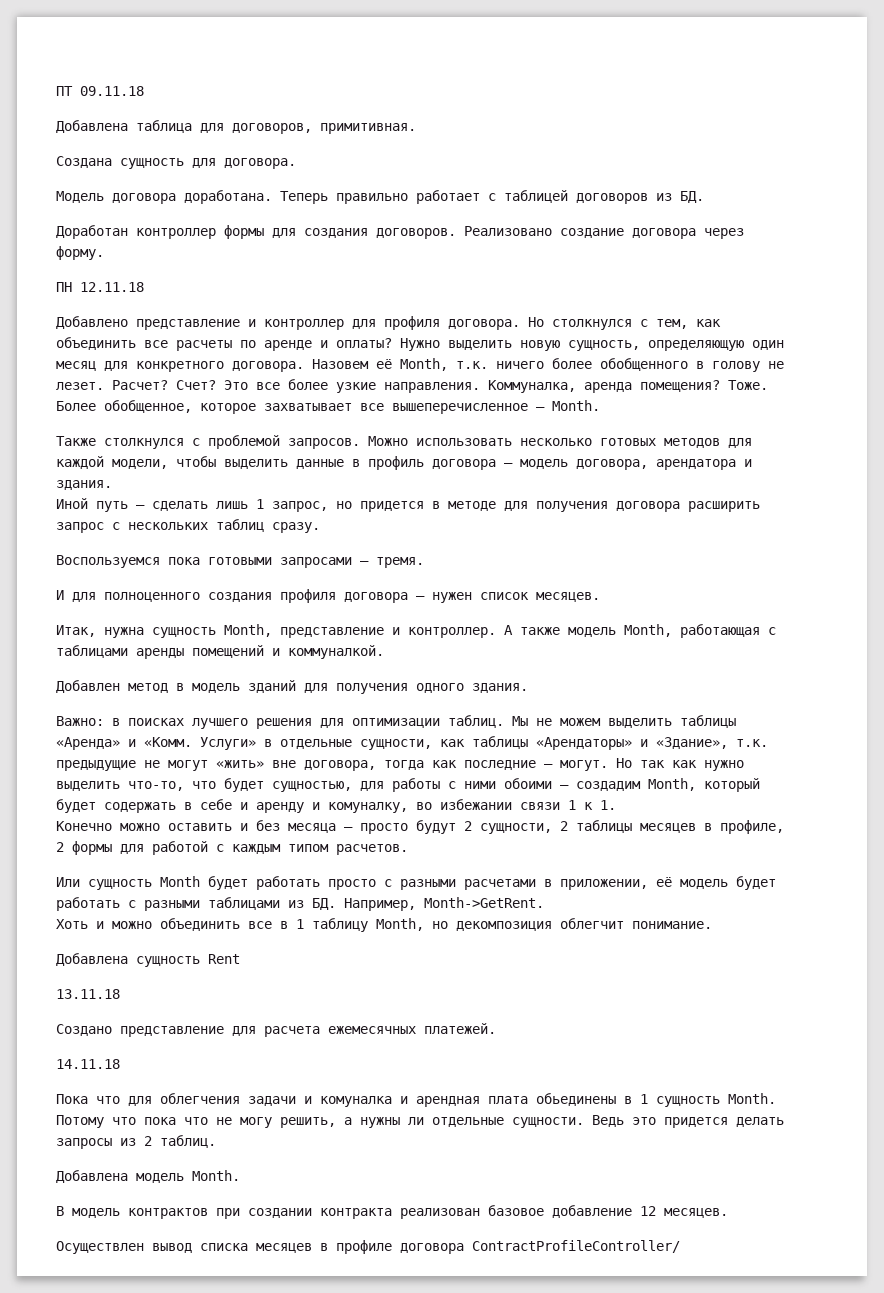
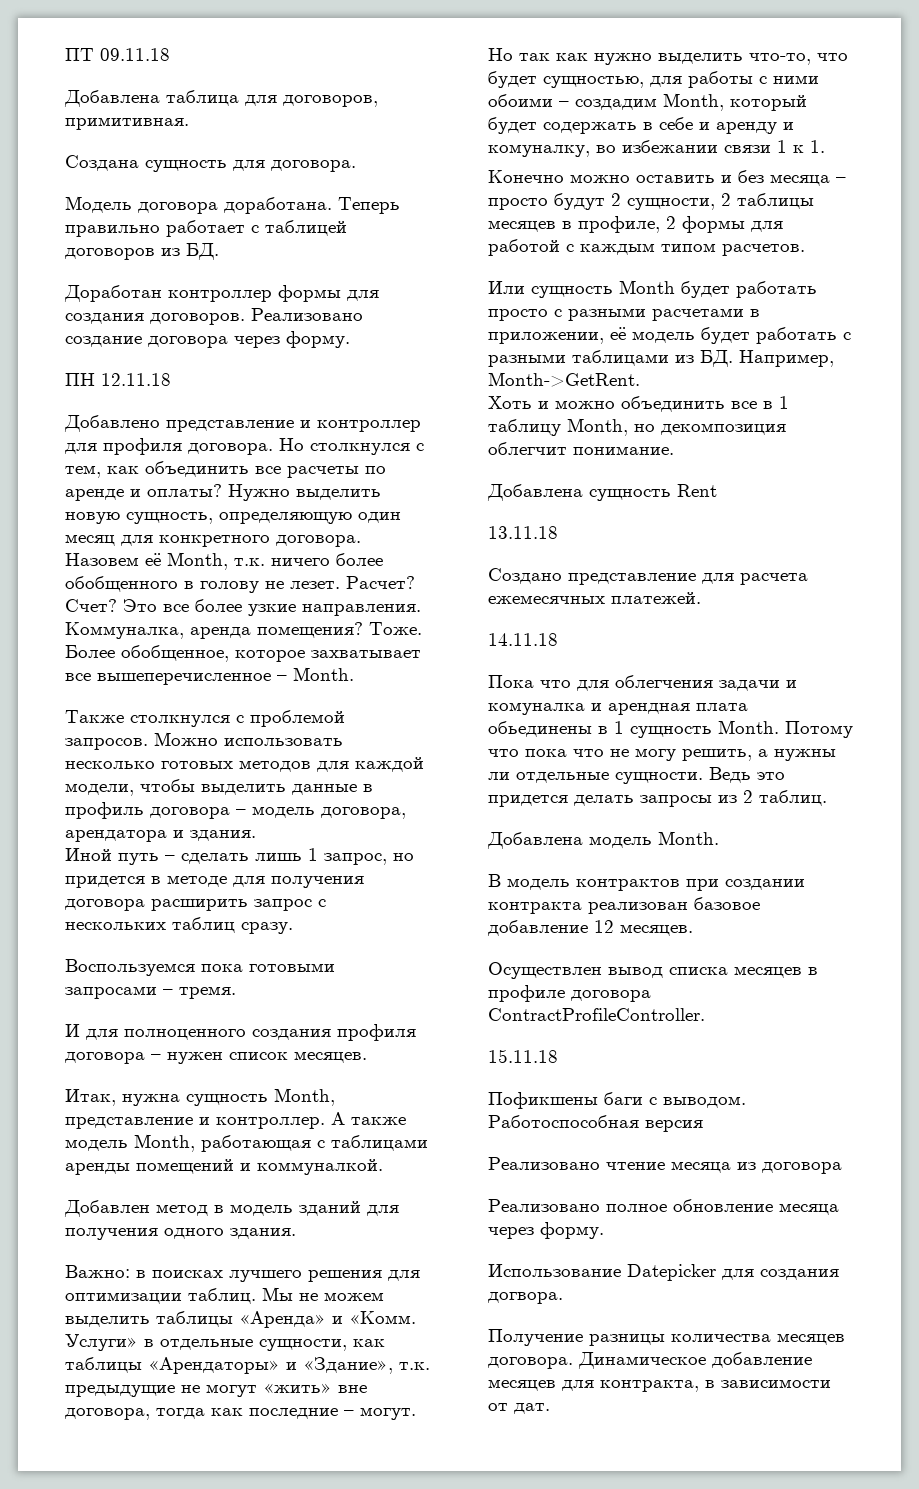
[472,1240,680,1253] ContractProfileController/ -> [488,1008,705,1021] [488,1049,558,1063] [488,1092,746,1109] [488,1115,703,1132] [488,1157,842,1174] [488,1199,839,1215] [488,1222,604,1239] [488,1264,839,1281] [488,1292,563,1304] [488,1329,845,1346] [488,1352,812,1369] [488,1379,831,1392] [488,1403,550,1414] ContractProfileController. // 15.11.18 // Пофикшены баги с выводом. Работоспособная версия // Реализовано чтение месяца из договора // Реализовано полное обновление месяца через форму. // Использование Datepicker для создания догвора. // Получение разницы количества месяцев договора. Динамическое добавление месяцев для контракта, в зависимости от дат.

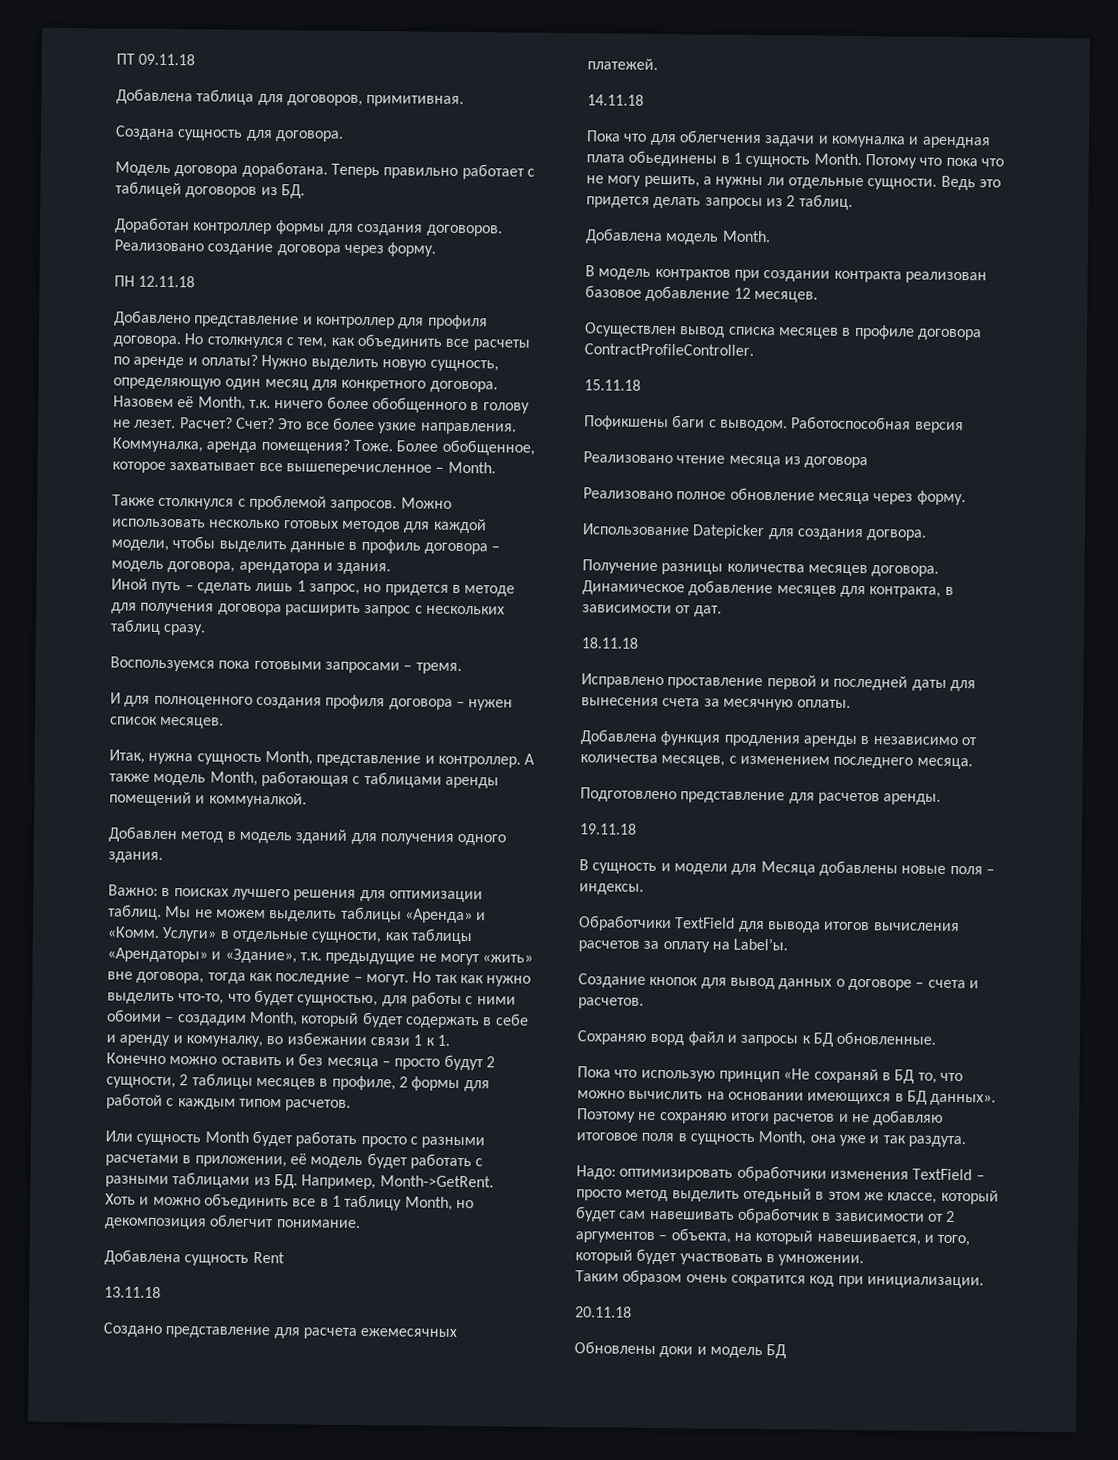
(550, 1408) none -> [581,637,638,649] [581,673,976,692] [581,697,852,711] [580,729,977,748] [580,754,973,770] [580,787,942,805] [579,823,637,835] [579,859,995,877] [579,883,644,895] [578,915,960,933] [578,937,789,953] [578,973,979,991] [578,997,644,1009] [577,1030,937,1047] [577,1066,963,1084] [577,1090,997,1106] [577,1108,945,1126] [576,1131,966,1148] [576,1165,985,1182] [576,1187,999,1205] [576,1206,956,1224] [575,1228,971,1247] [575,1248,865,1267] [575,1269,984,1289] [575,1306,632,1318] [574,1341,787,1359] // 18.11.18 // Исправлено проставление первой и последней даты для вынесения счета за месячную оплаты. // Добавлена функция продления аренды в независимо от количества месяцев, с изменением последнего месяца. // Подготовлено представление для расчетов аренды. // 19.11.18 // В сущность и модели для Месяца добавлены новые поля – индексы. // Обработчики TextField для вывода итогов вычисления расчетов за оплату на Label’ы. // Создание кнопок для вывод данных о договоре – счета и расчетов. // Сохраняю ворд файл и запросы к БД обновленные. // Пока что использую принцип «Не сохраняй в БД то, что можно вычислить на основании имеющихся в БД данных». Поэтому не сохраняю итоги расчетов и не добавляю итоговое поля в сущность Month, она уже и так раздута. // Надо: оптимизировать обработчики изменения TextField – просто метод выделить отедьный в этом же классе, который будет сам навешивать обработчик в зависимости от 2 аргументов – объекта, на который навешивается, и того, который будет участвовать в умножении. // Таким образом очень сократится код при инициализации. // 20.11.18 // Обновлены доки и модель БД

